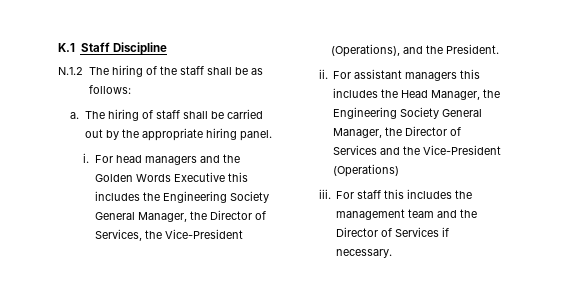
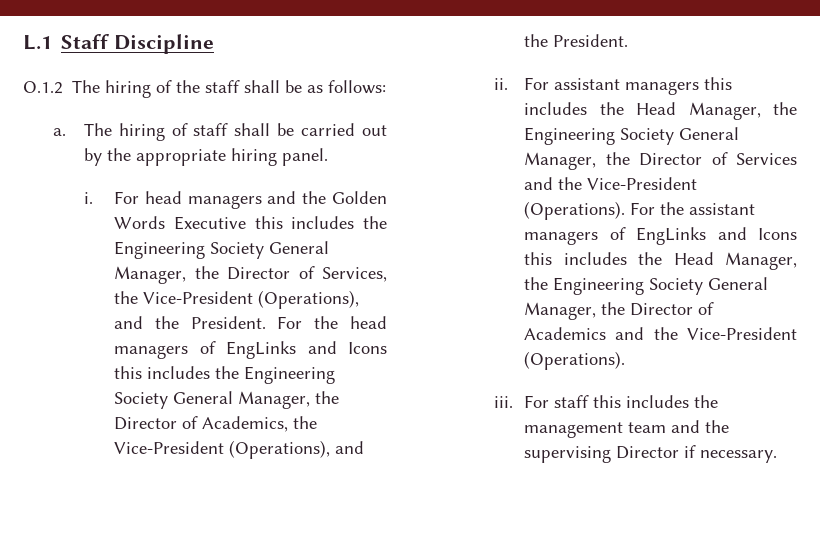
[58,43,75,52] K.1 -> [23,35,52,50] L.1
[58,67,83,75] N.1.2 -> [23,81,63,94] O.1.2
(500, 49) none -> [277,316,387,329] [114,341,387,359] [114,366,336,384] [114,391,340,409] [114,416,318,432] [114,440,365,459] [524,34,629,47] For the head managers of EngLinks and Icons this includes the Engineering Society General Manager, the Director of Academics, the Vice-President (Operations), and the President.
[333,164,400,177] (Operations) -> [524,201,756,220] [524,227,797,245] [524,252,797,270] [524,277,769,295] [524,302,715,320] [524,327,797,340] [524,351,626,370] (Operations). For the assistant managers of EngLinks and Icons this includes the Head Manager, the Engineering Society General Manager, the Director of Academics and the Vice-President (Operations).
[336,227,440,237] Director of Services -> [524,446,680,463] supervising Director

